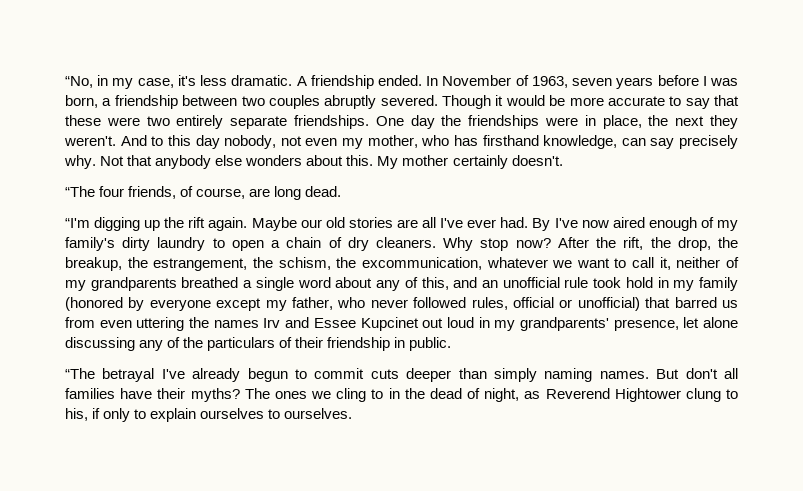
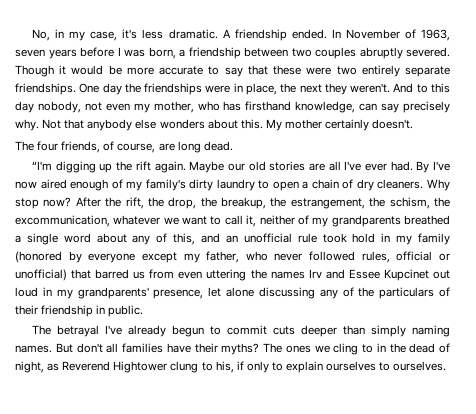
[65,76,93,88] “No, -> [32,29,51,41] No,
[65,186,95,197] “The -> [15,141,34,151] The
[65,368,95,379] “The -> [32,325,52,335] The

